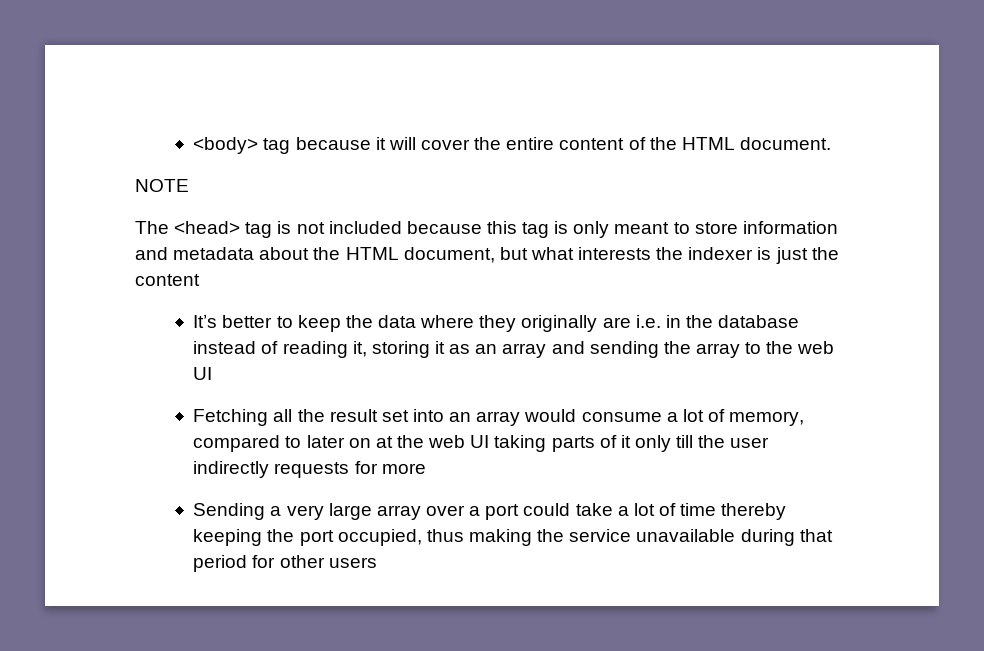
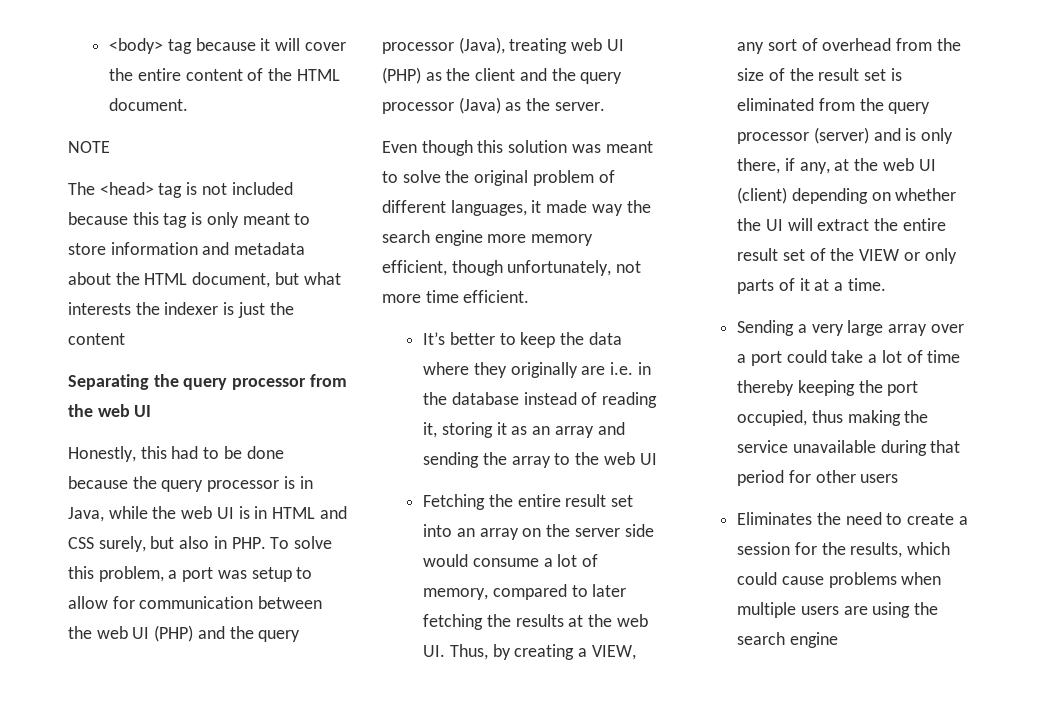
(200, 280) none -> [68,374,347,390] [68,404,152,417] [68,446,284,462] [68,476,313,492] [68,506,347,522] [68,536,333,552] [68,566,313,582] [68,596,323,609] [68,625,301,642] [382,37,624,54] [382,67,623,84] [382,97,605,114] [382,140,653,156] [382,170,615,186] [382,200,651,216] [382,230,594,246] [382,260,642,276] [382,290,530,303] // Separating the query processor from the web UI // Honestly, this had to be done because the query processor is in Java, while the web UI is in HTML and CSS surely, but also in PHP. To solve this problem, a port was setup to allow for communication between the web UI (PHP) and the query processor (Java), treating web UI (PHP) as the client and the query processor (Java) as the server. // Even though this solution was meant to solve the original problem of different languages, it made way the search engine more memory efficient, though unfortunately, not more time efficient.
[273,409,325,422] all the -> [488,494,561,507] the entire
(521, 418) none -> [522,524,654,537] on the server side
[348,435,770,452] [193,461,426,478] on at the web UI taking parts of it only till the user indirectly requests for more -> [423,614,648,630] [423,644,636,660] [737,38,961,54] [737,68,902,81] [737,98,931,114] [737,127,954,144] [737,158,936,174] [737,187,957,204] [737,218,946,231] [737,248,957,264] [737,278,886,294] fetching the results at the web UI. Thus, by creating a VIEW, any sort of overhead from the size of the result set is eliminated from the query processor (server) and is only there, if any, at the web UI (client) depending on whether the UI will extract the entire result set of the VIEW or only parts of it at a time.
(377, 562) none -> [737,512,968,525] [737,542,951,558] [737,572,942,588] [737,602,939,618] [737,632,838,648] // Eliminates the need to create a session for the results, which could cause problems when multiple users are using the search engine

